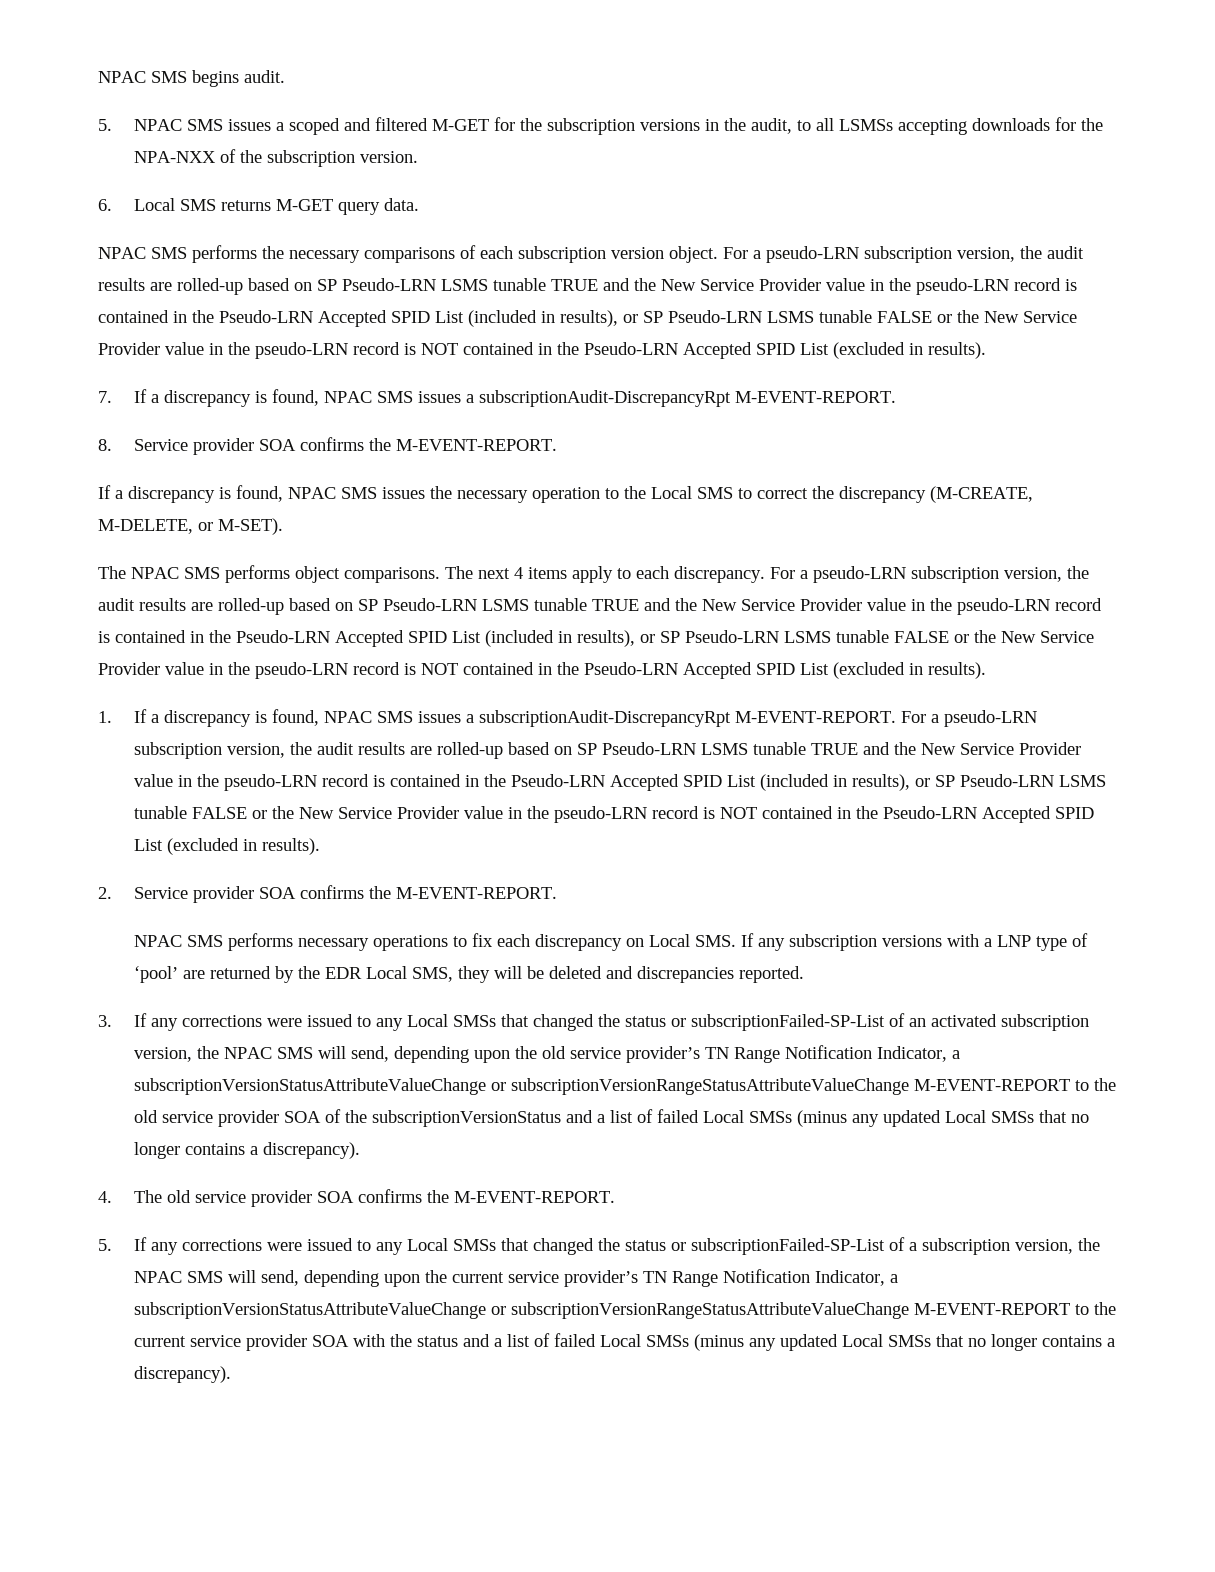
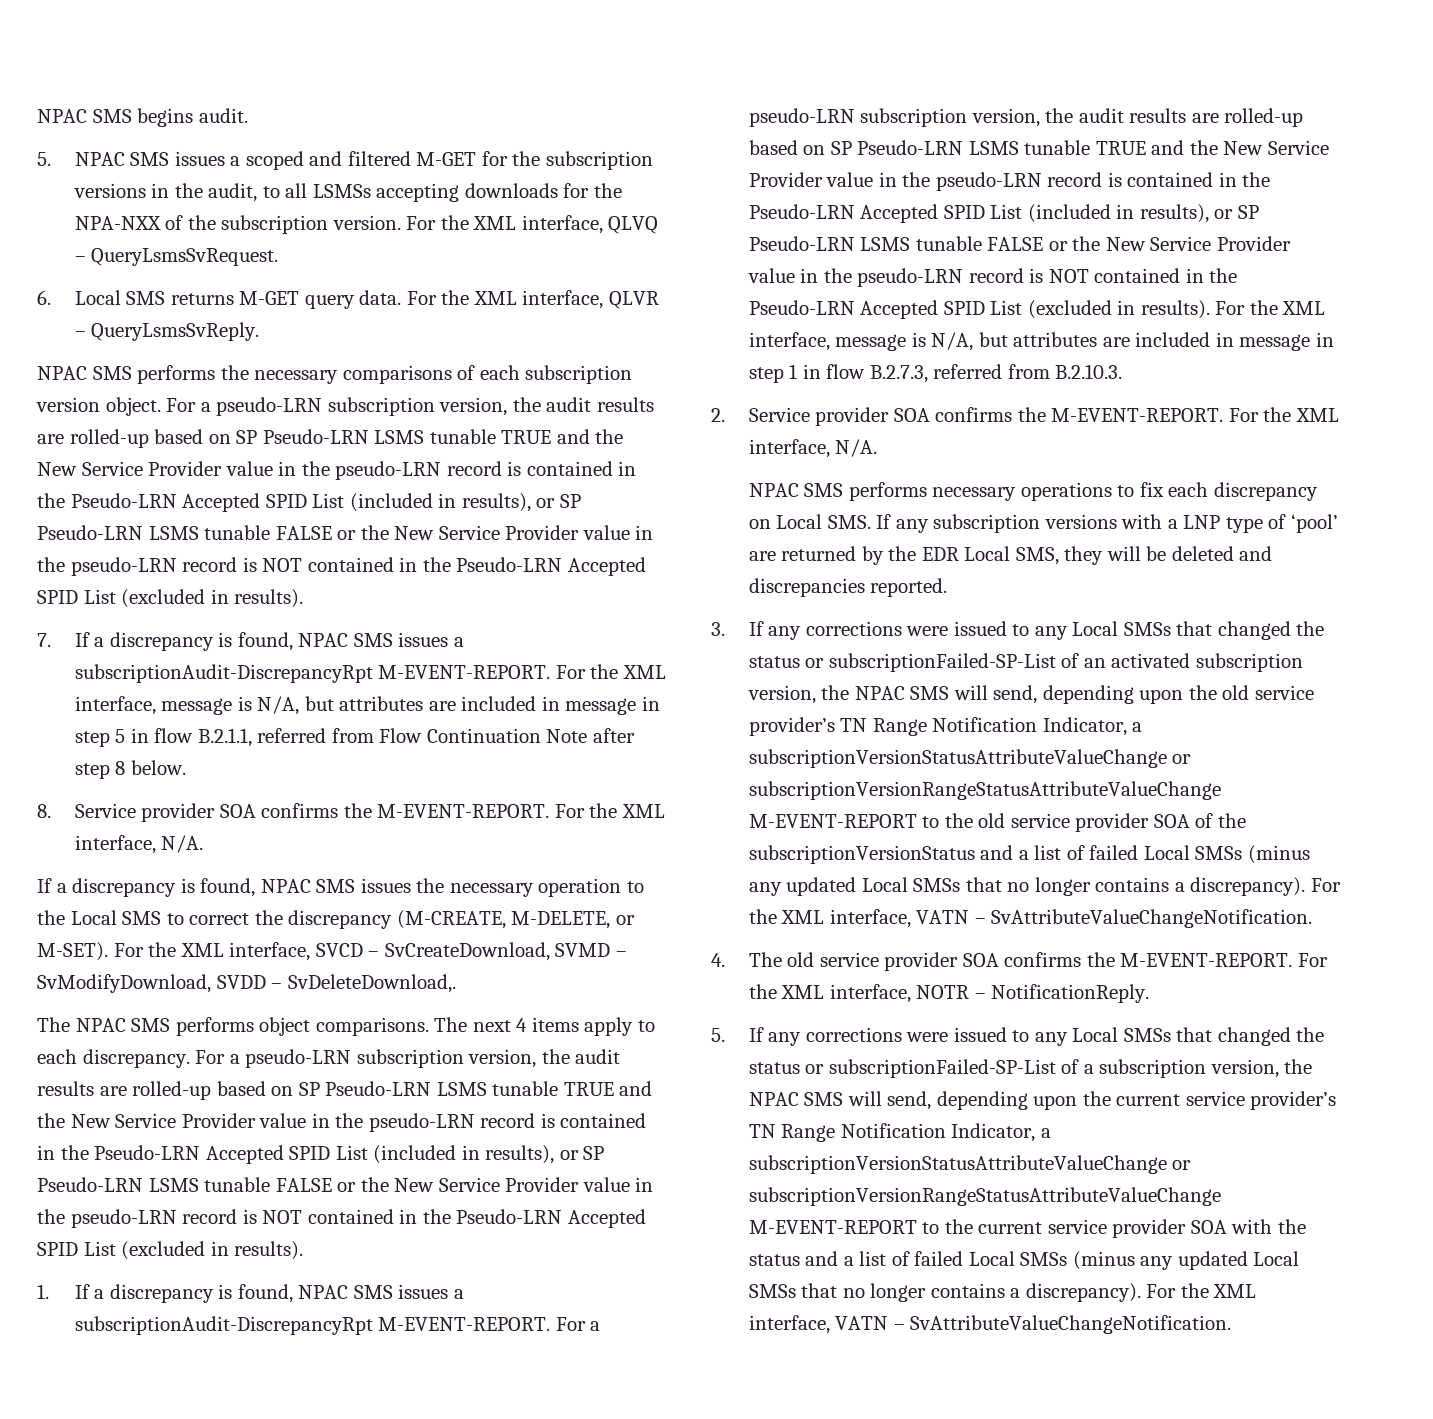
(418, 157) none -> [406,215,659,234] [74,248,279,266] For the XML interface, QLVQ – QueryLsmsSvRequest.
(419, 204) none -> [406,290,659,309] [74,322,260,341] For the XML interface, QLVR – QueryLsmsSvReply.
(896, 397) none -> [555,664,666,679] [74,696,660,715] [74,728,635,747] [74,760,186,779] For the XML interface, message is N/A, but attributes are included in message in step 5 in flow B.2.1.1, referred from Flow Continuation Note after step 8 below.
(557, 445) none -> [554,803,665,818] [74,835,204,854] For the XML interface, N/A.
(283, 526) none -> [113,942,627,961] [37,974,456,993] For the XML interface, SVCD – SvCreateDownload, SVMD – SvModifyDownload, SVDD – SvDeleteDownload,.
(320, 846) none -> [1215,300,1326,315] [748,332,1334,351] [748,364,1123,383] For the XML interface, message is N/A, but attributes are included in message in step 1 in flow B.2.7.3, referred from B.2.10.3.
(557, 893) none -> [1228,407,1339,422] [748,439,878,458] For the XML interface, N/A.
(360, 1150) none -> [1310,878,1341,892] [748,909,1313,928] For the XML interface, VATN – SvAttributeValueChangeNotification.
(615, 1197) none -> [1297,953,1328,967] [748,984,1150,1003] For the XML interface, NOTR – NotificationReply.
(231, 1374) none -> [1146,1283,1257,1298] [748,1315,1232,1334] For the XML interface, VATN – SvAttributeValueChangeNotification.

